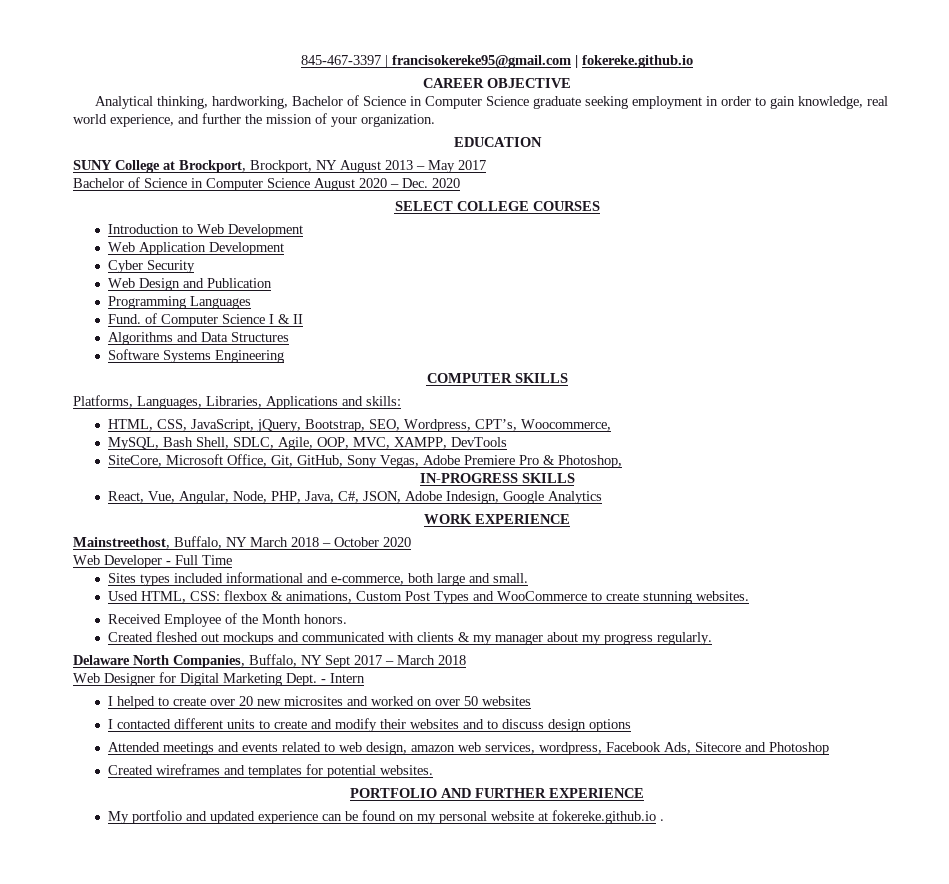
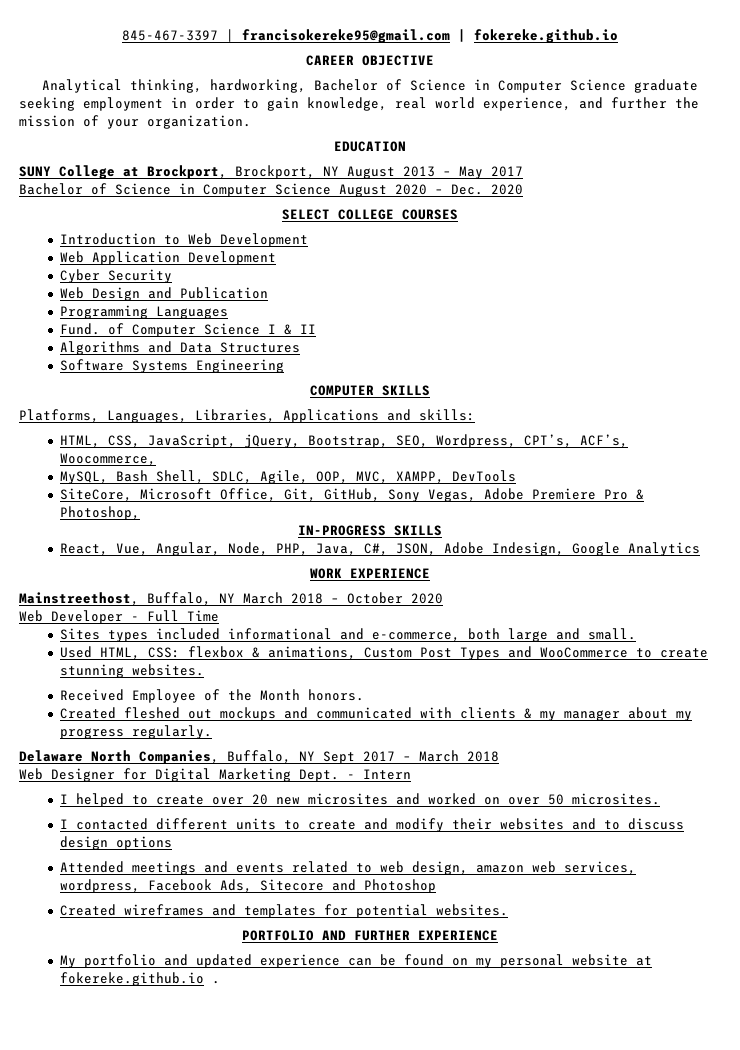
(518, 425) none -> [580,434,629,448] ACF’s,
[482,696,532,706] websites -> [572,793,661,805] microsites.

